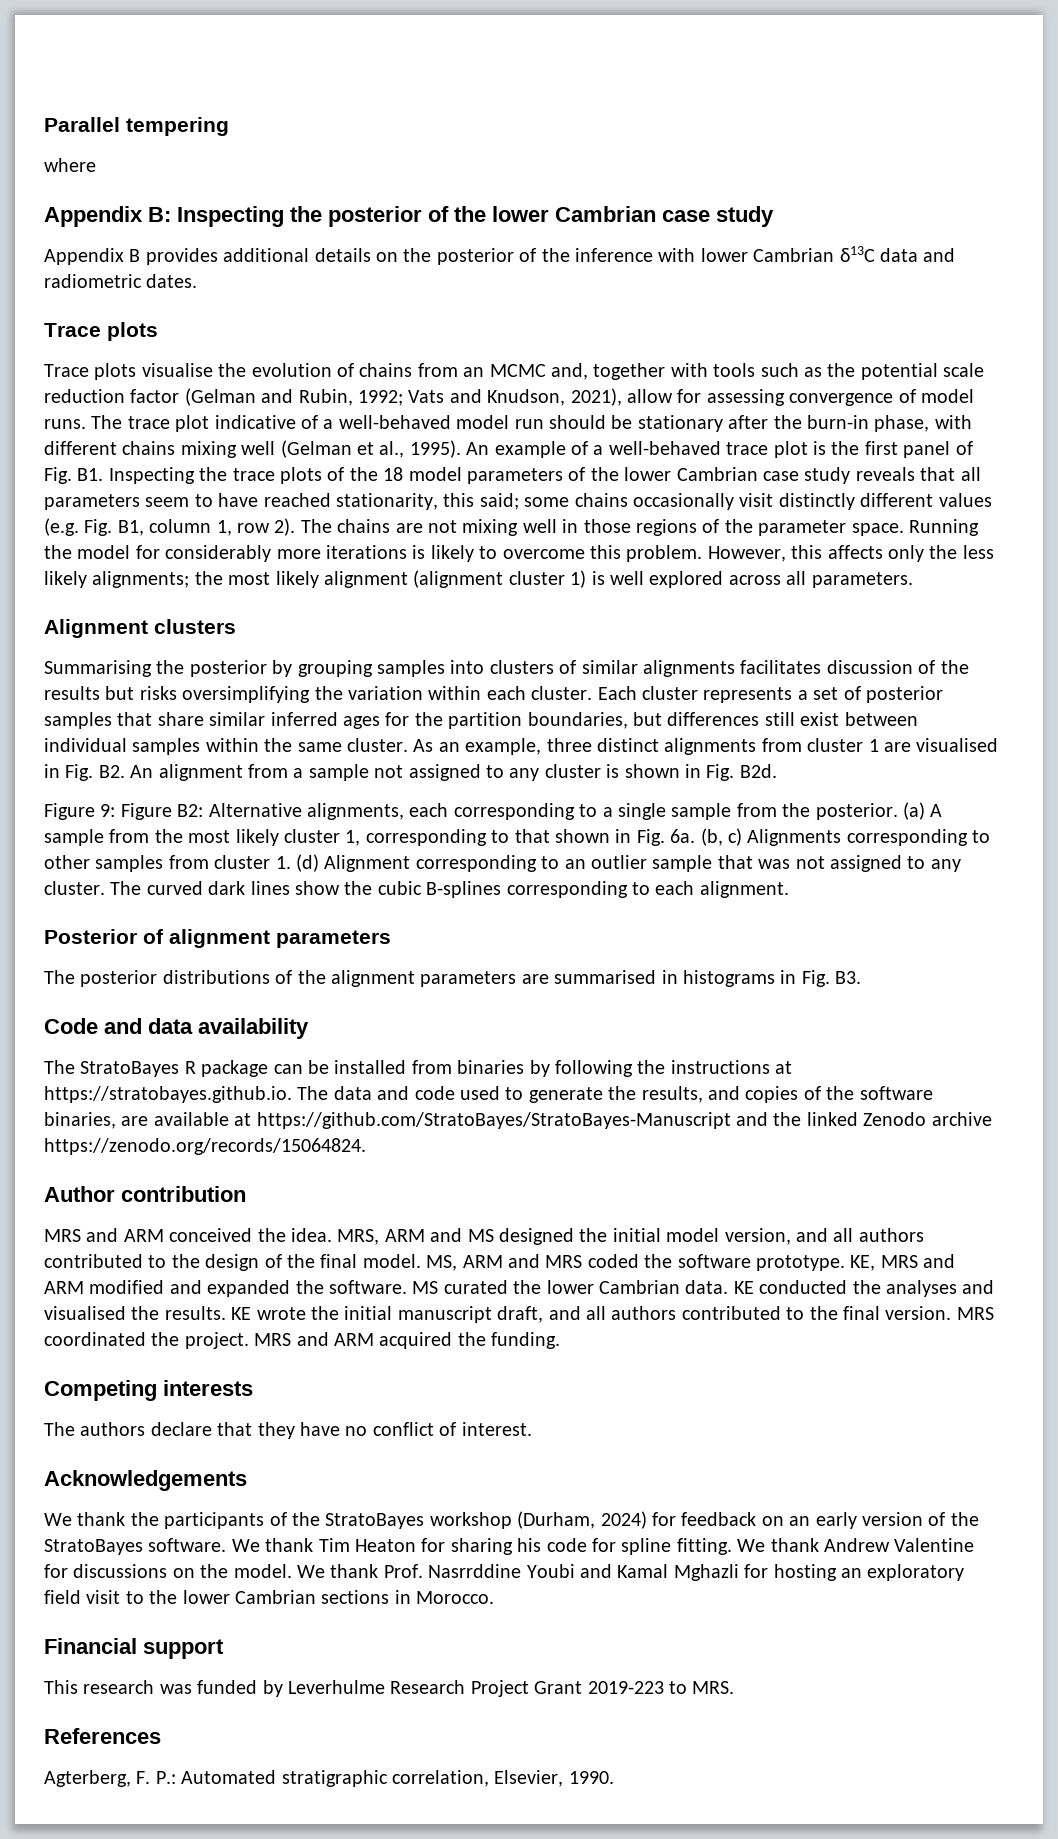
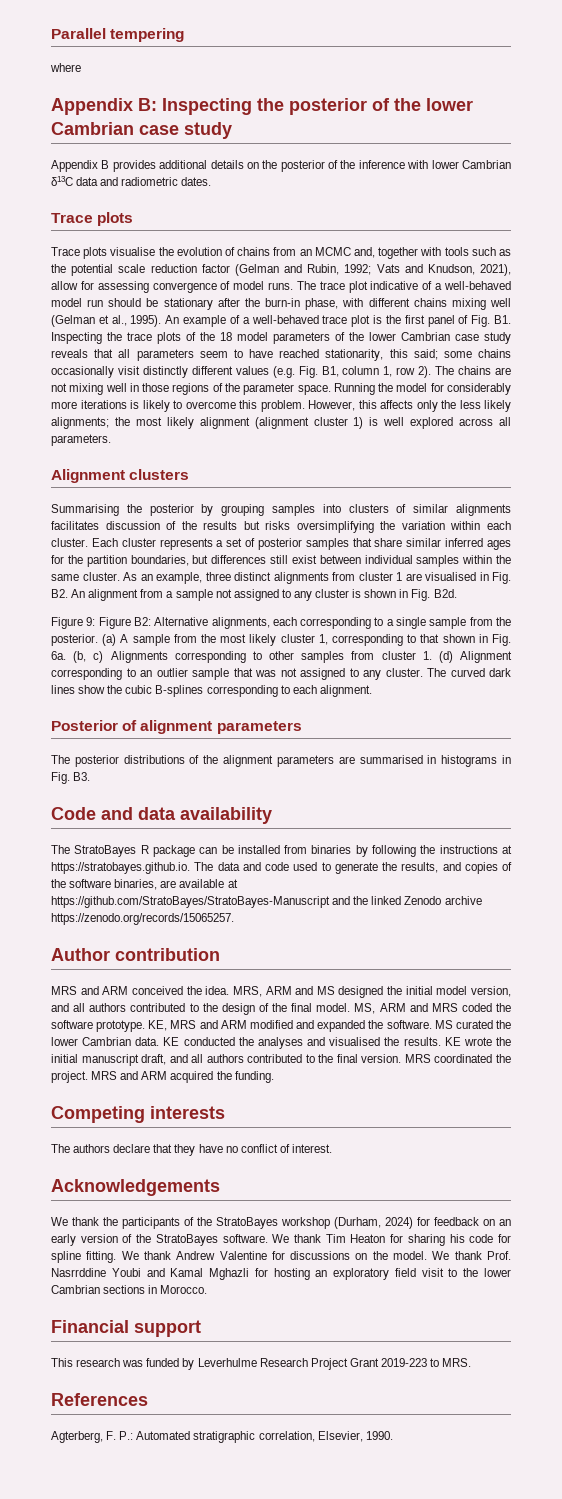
[44,1138,366,1155] https://zenodo.org/records/15064824. -> [51,913,234,925] https://zenodo.org/records/15065257.

